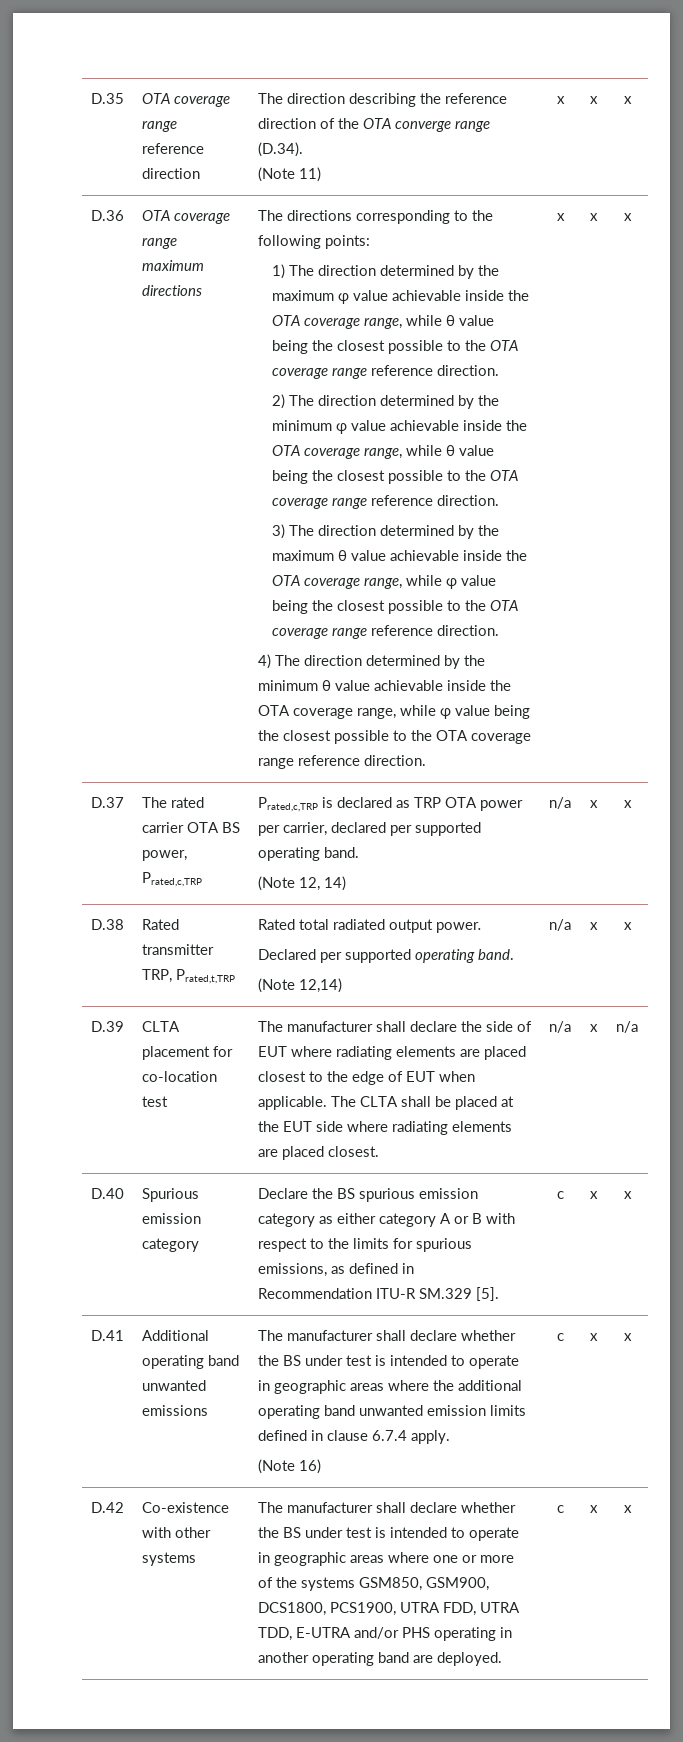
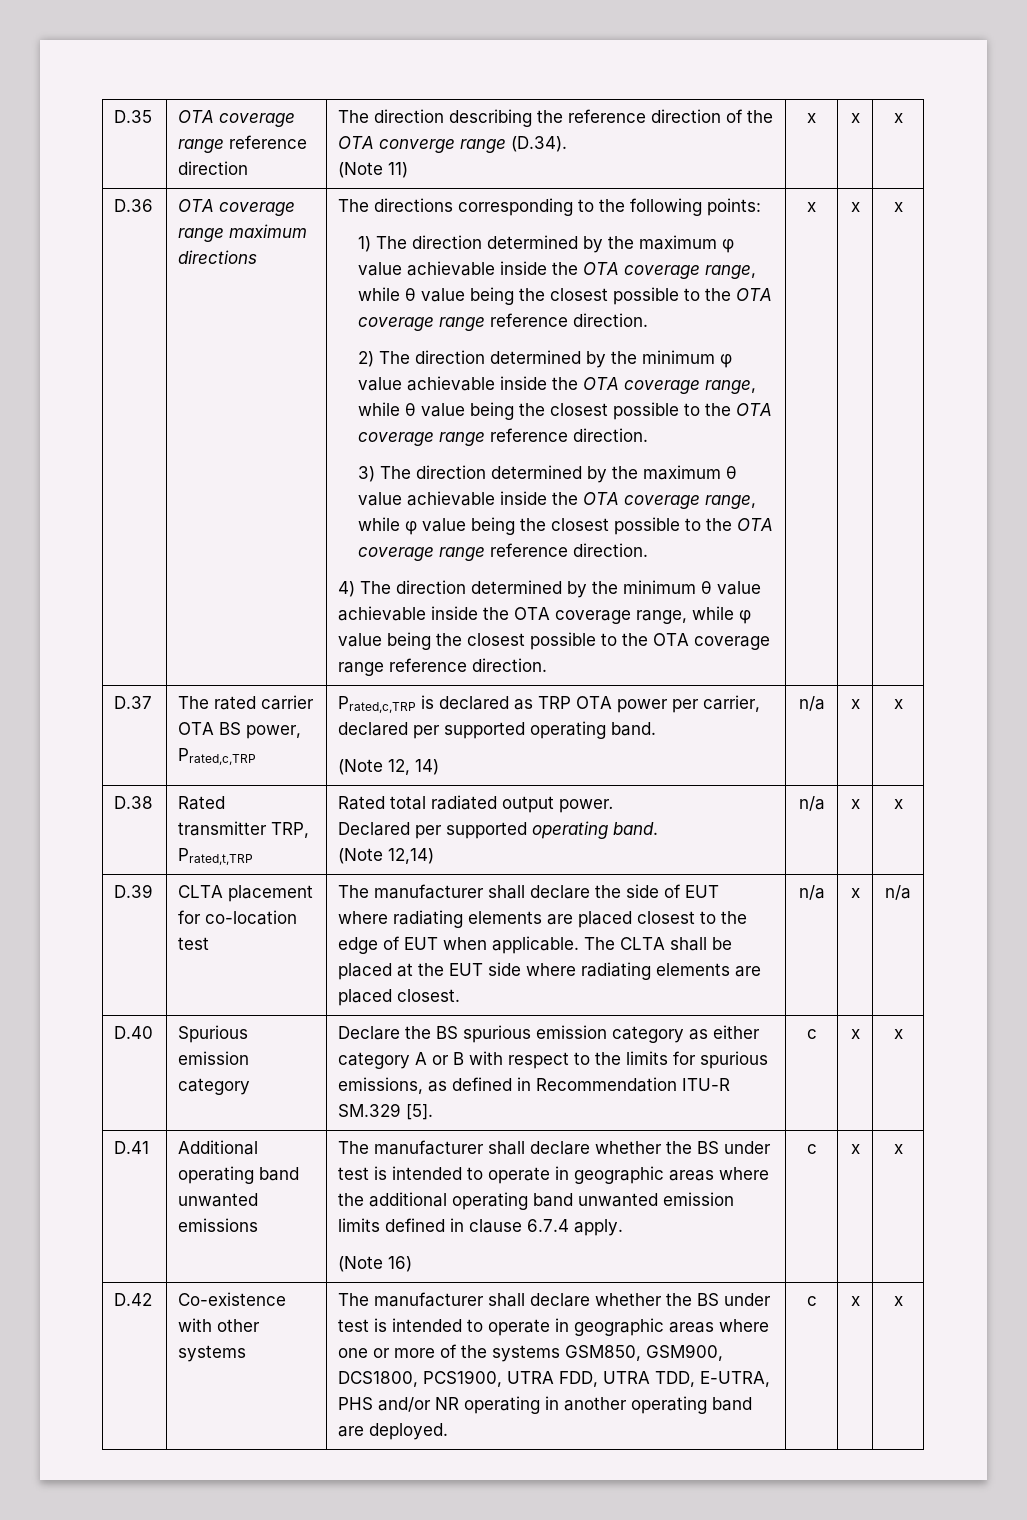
[295,1627,430,1639] E-UTRA and/or PHS -> [700,1371,771,1387] [338,1397,460,1412] E-UTRA, PHS and/or NR

